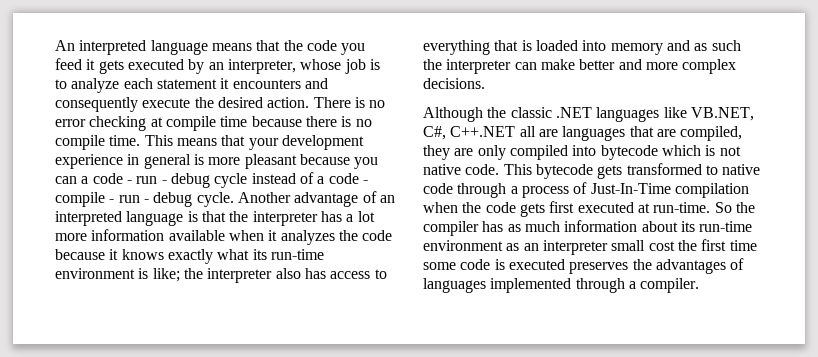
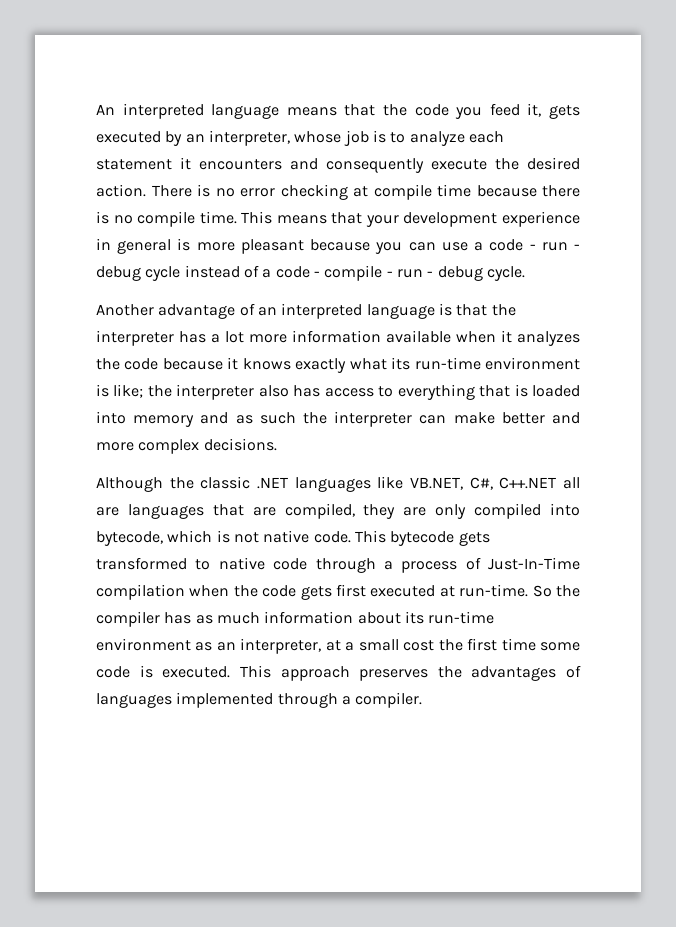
[86,59,96,70] it -> [527,103,542,117] it,
(77, 180) none -> [441,242,468,251] use
(234, 199) none -> (525, 273) //
[600,145,658,160] bytecode -> [96,531,163,546] bytecode,
[542,240,608,255] interpreter -> [240,638,355,654] interpreter, at a
[508,259,565,270] executed -> [162,665,350,681] executed. This approach

